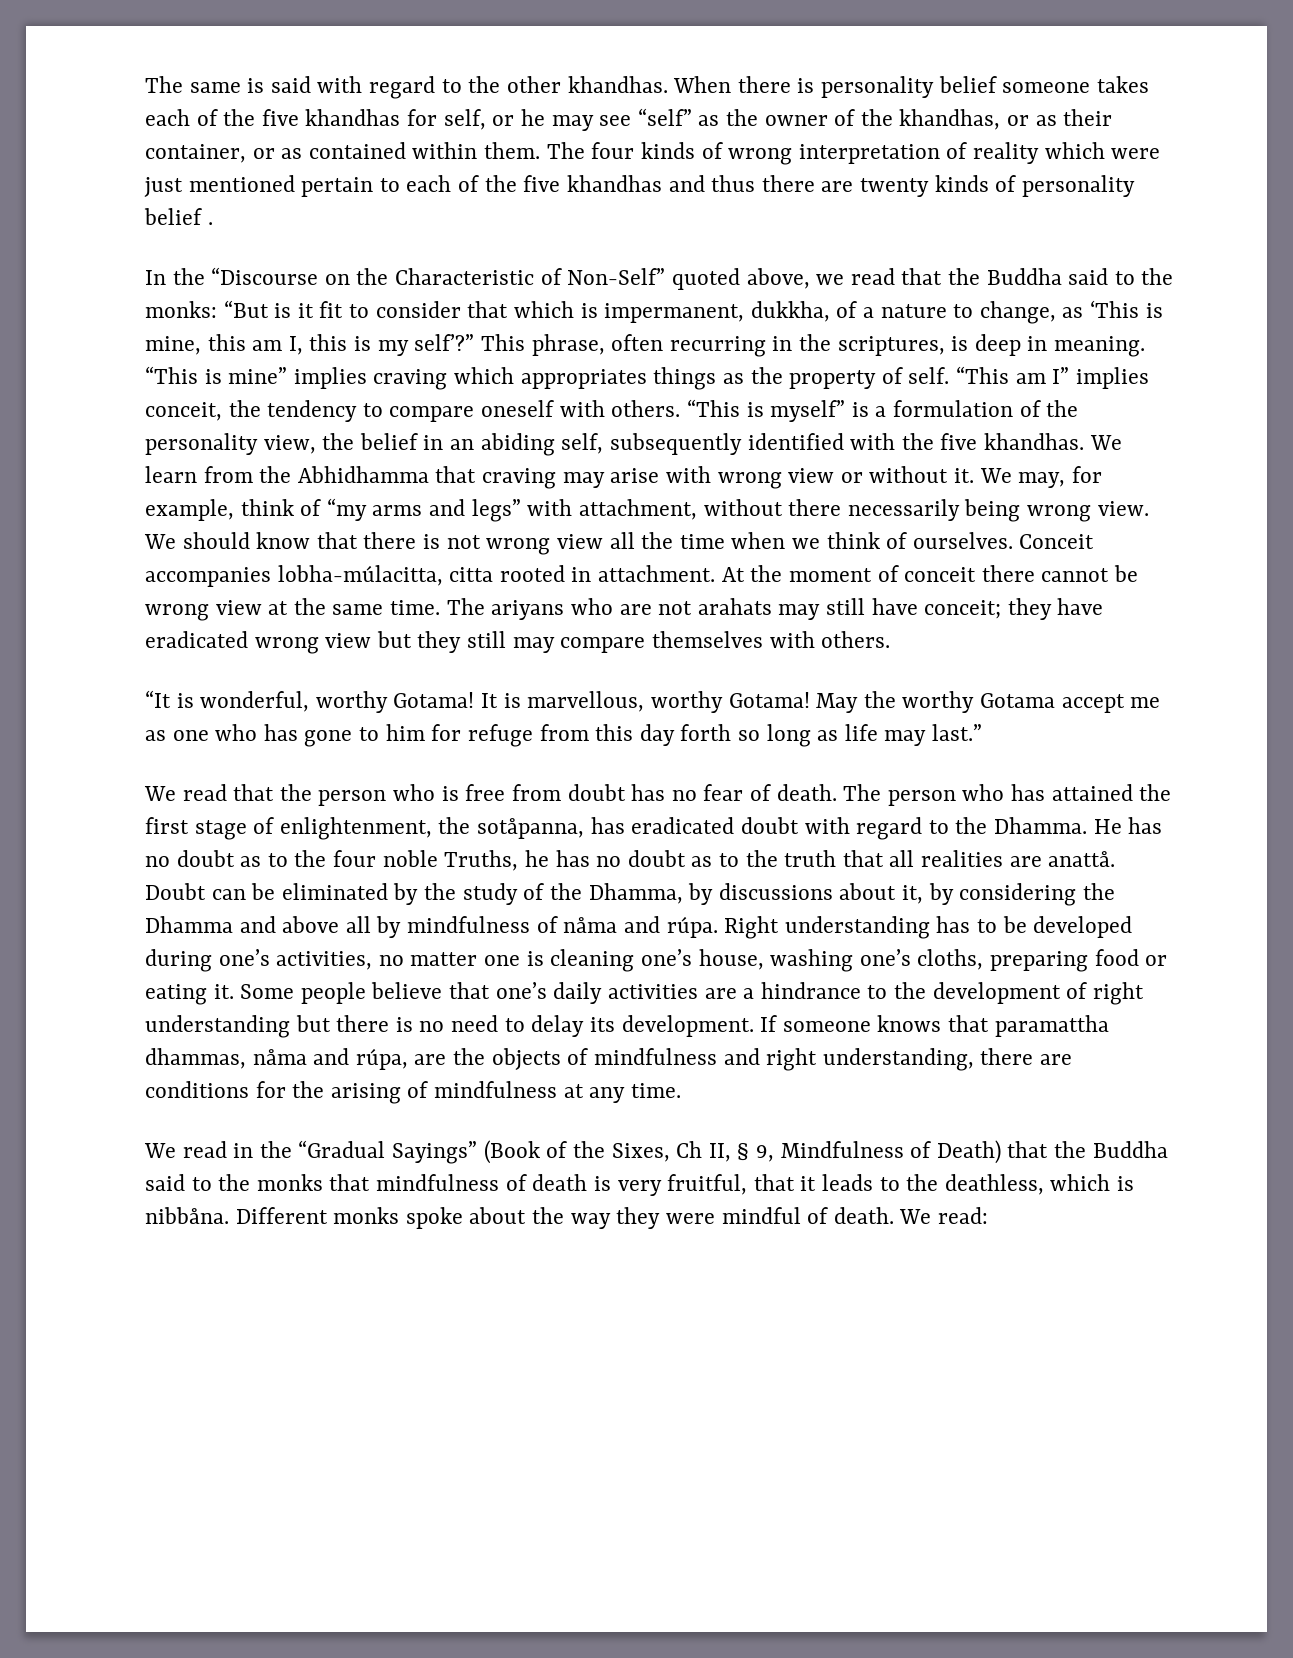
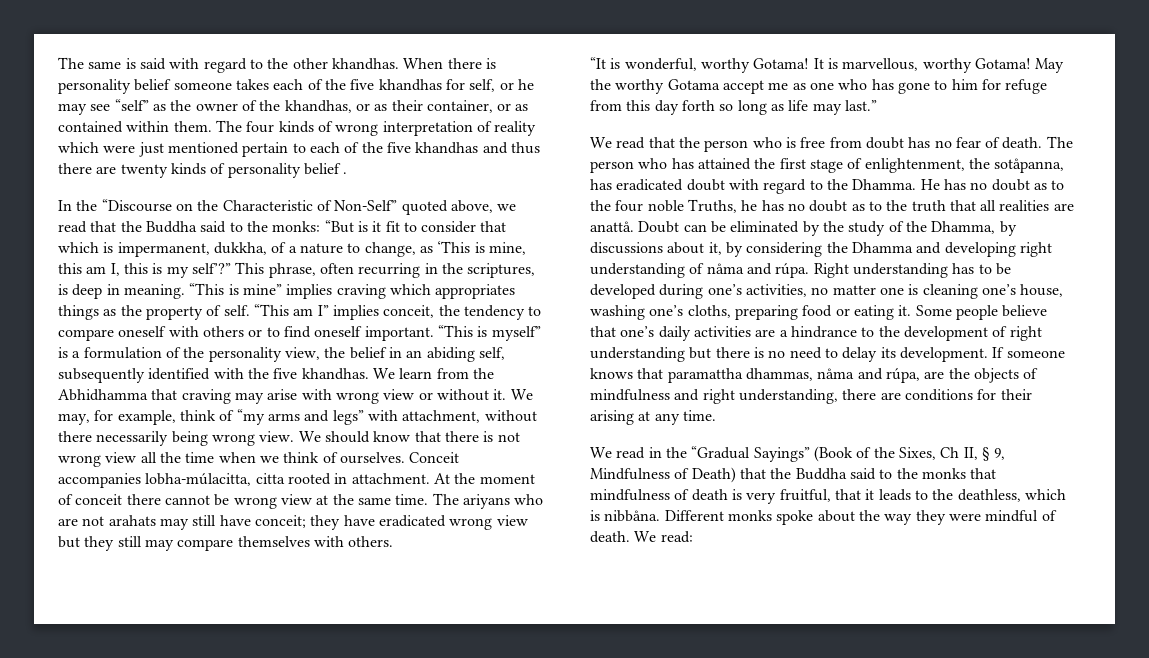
[611,400,681,417] others. -> [202,326,434,341] others or to find oneself important.
[282,916,531,938] above all by mindfulness -> [944,242,1052,257] [590,263,685,278] developing right understanding
[292,1081,558,1104] the arising of mindfulness -> [1000,389,1032,400] [590,410,634,425] their arising

